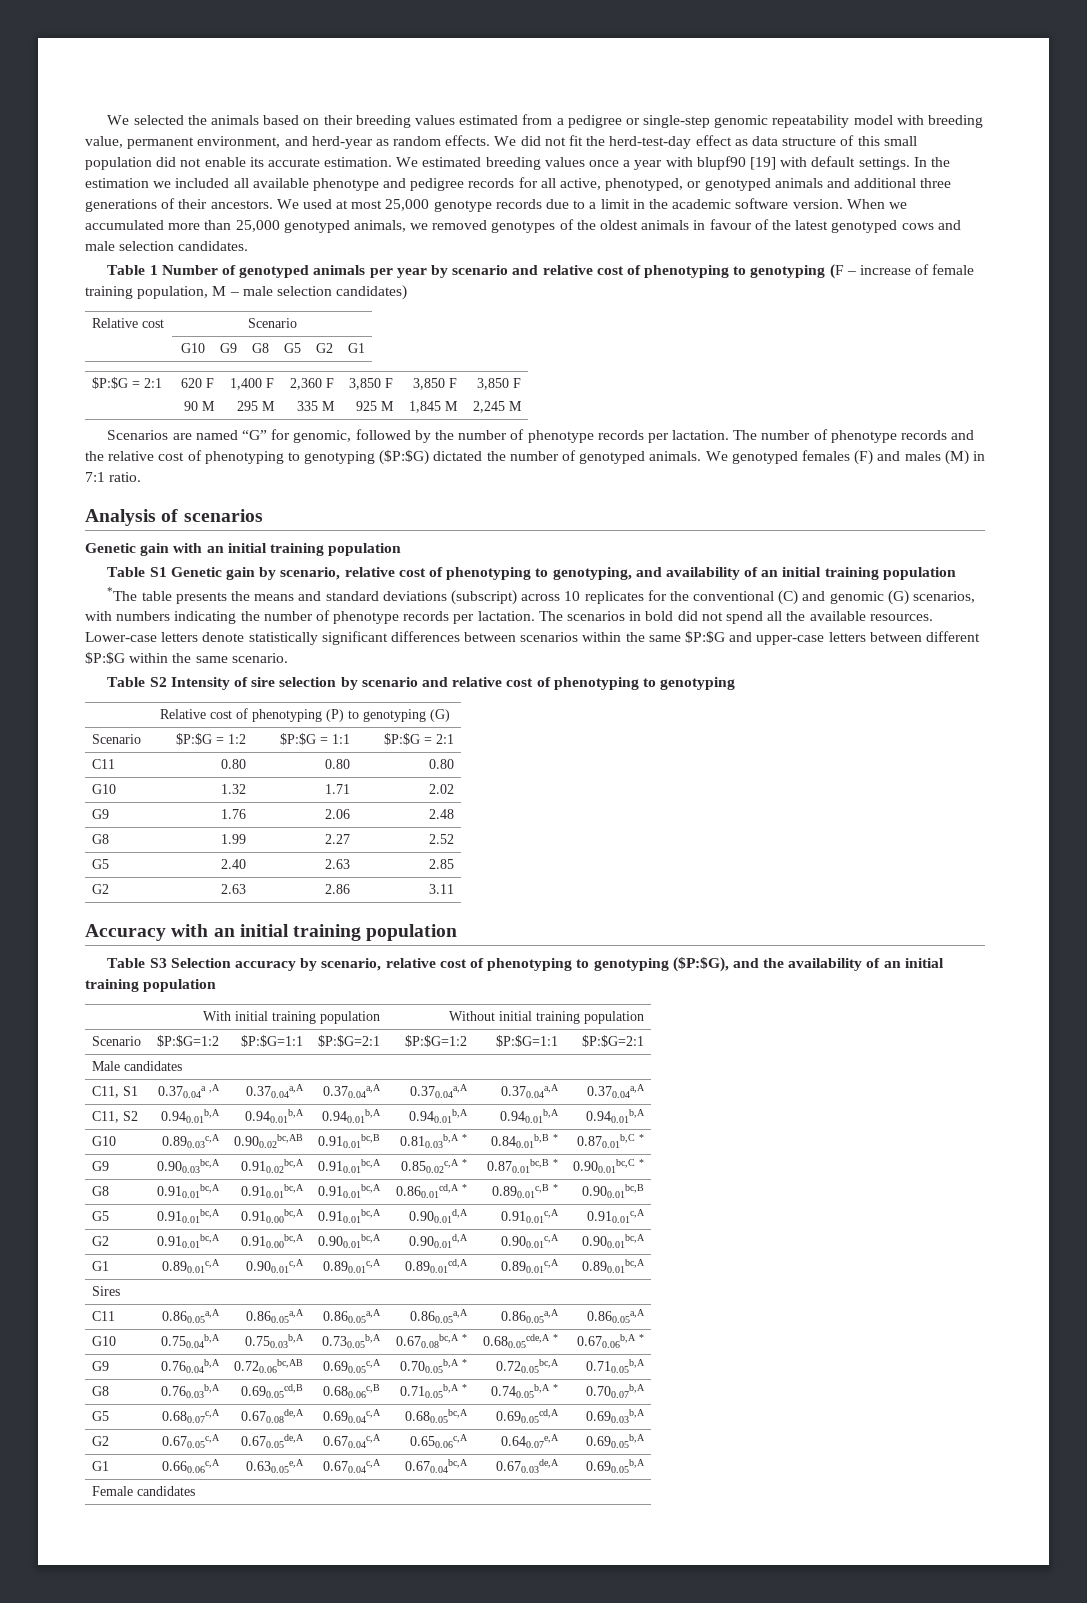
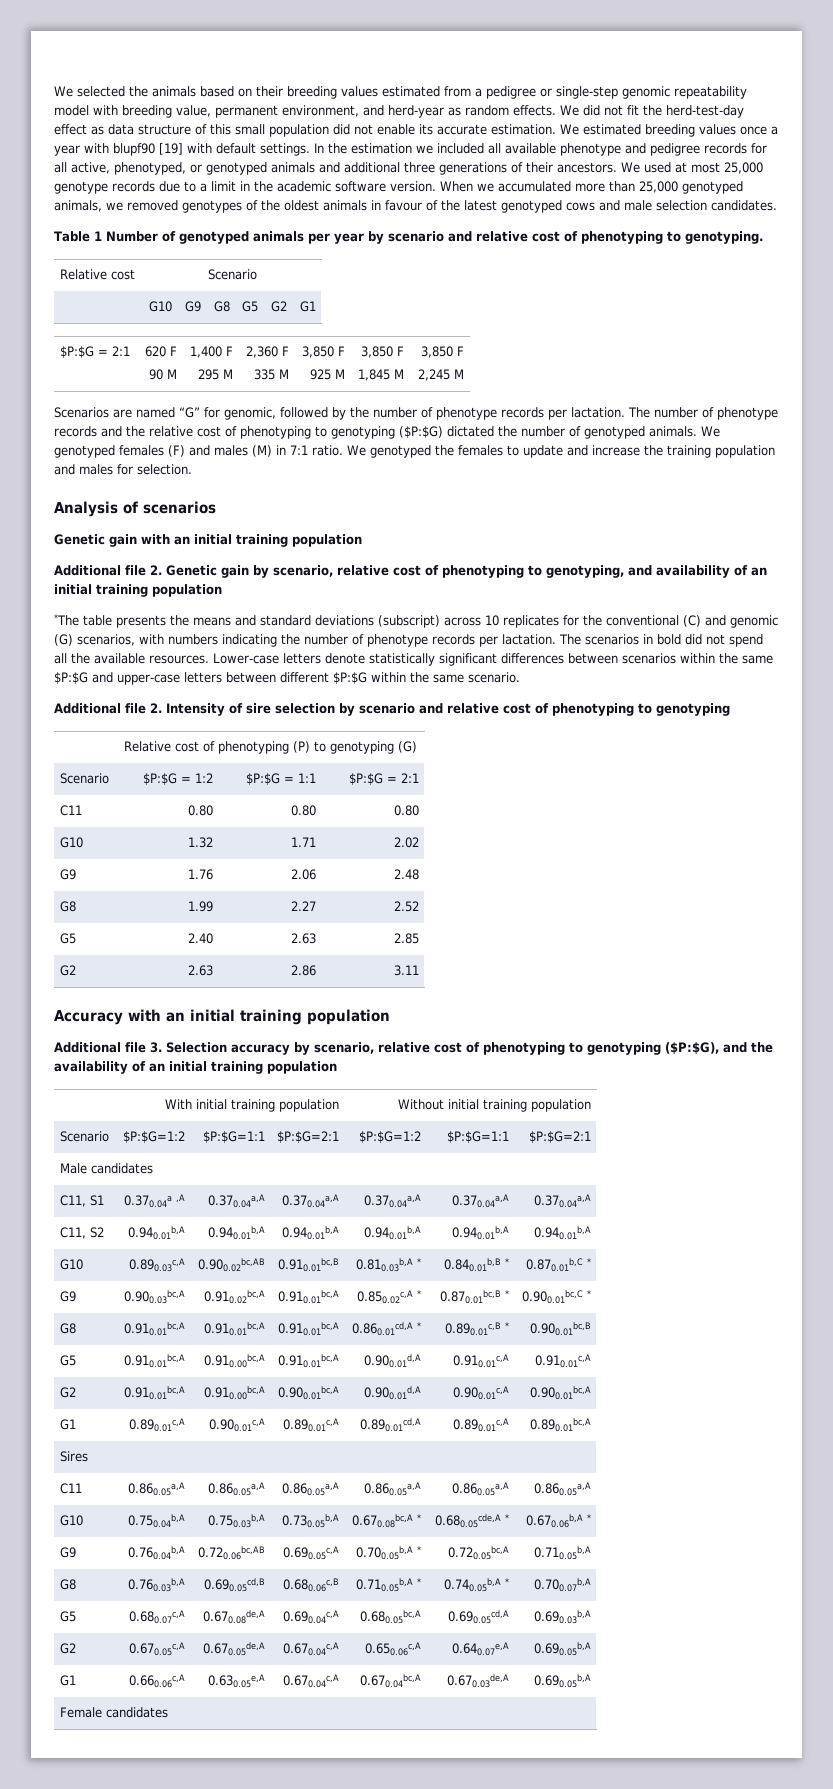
[750,264,975,279] [85,285,408,300] genotyping (F – increase of female training population, M – male selection candidates) -> [684,231,763,244] genotyping.
(142, 477) none -> [347,445,775,458] [54,464,192,475] We genotyped the females to update and increase the training population and males for selection.
[107,567,167,577] Table S1 -> [54,565,162,576] Additional file 2.
[107,677,167,687] Table S2 -> [54,703,162,714] Additional file 2.
[107,958,167,968] Table S3 -> [54,1042,162,1053] Additional file 3.

